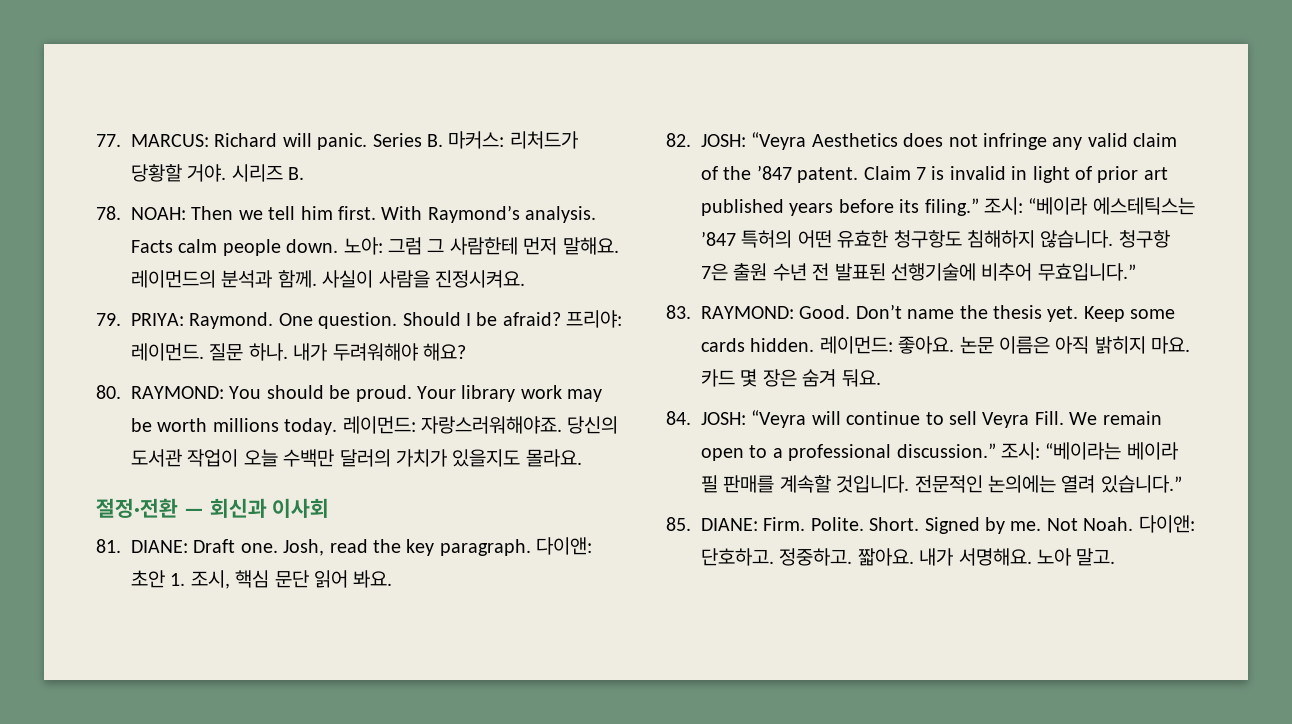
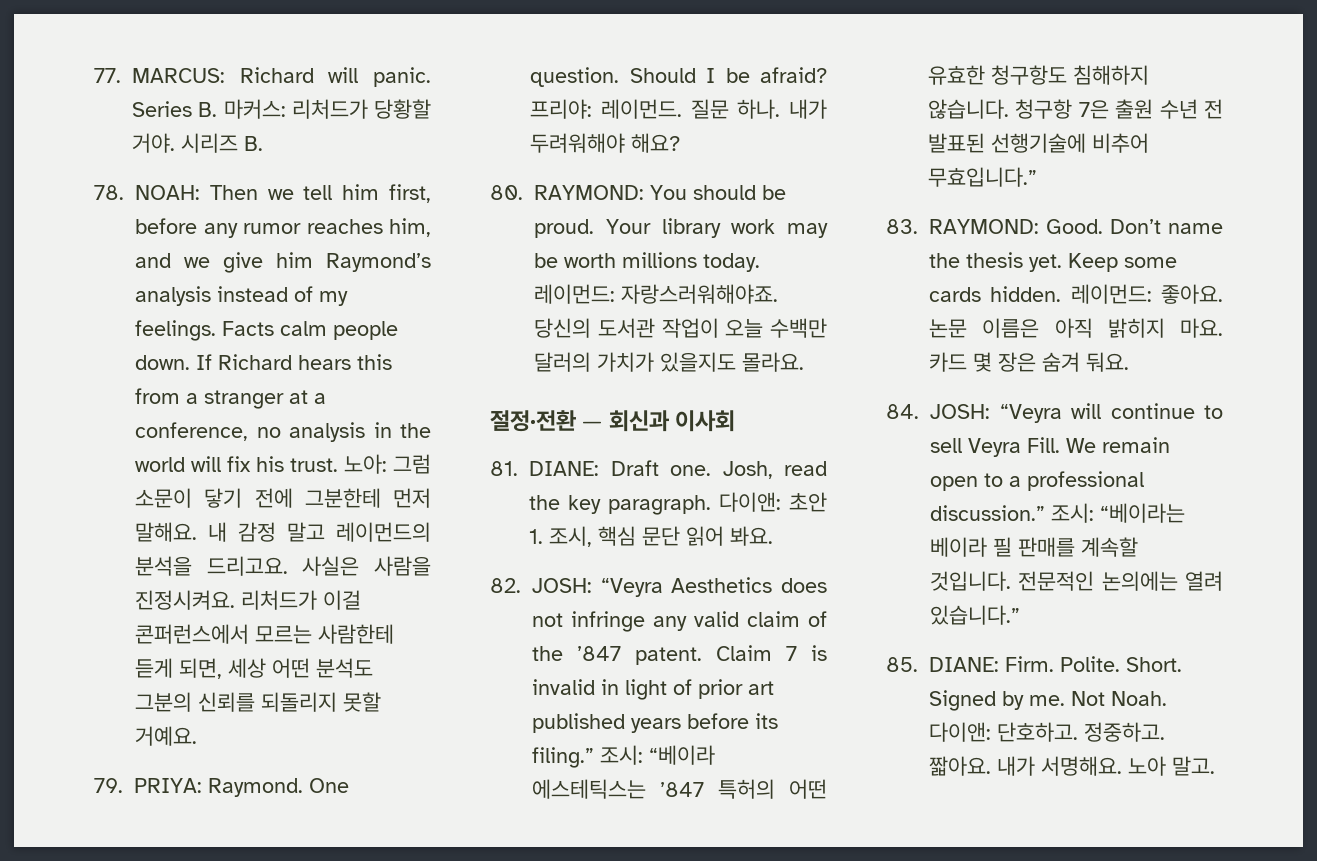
[338,205,597,223] [131,237,619,256] [131,270,525,288] first. With Raymond’s analysis. Facts calm people down. 노아: 그럼 그 사람한테 먼저 말해요. 레이먼드의 분석과 함께. 사실이 사람을 진정시켜요. -> [389,184,432,203] [135,218,431,238] [135,252,431,273] [135,286,348,306] [135,320,398,341] [135,354,392,370] [135,388,326,409] [135,422,431,442] [135,454,431,474] [135,488,431,508] [135,522,431,542] [135,556,432,576] [135,590,361,610] [135,624,394,644] [135,658,373,679] [135,692,381,712] [135,726,197,746] first, before any rumor reaches him, and we give him Raymond’s analysis instead of my feelings. Facts calm people down. If Richard hears this from a stranger at a conference, no analysis in the world will fix his trust. 노아: 그럼 소문이 닿기 전에 그분한테 먼저 말해요. 내 감정 말고 레이먼드의 분석을 드리고요. 사실은 사람을 진정시켜요. 리처드가 이걸 콘퍼런스에서 모르는 사람한테 듣게 되면, 세상 어떤 분석도 그분의 신뢰를 되돌리지 못할 거예요.

